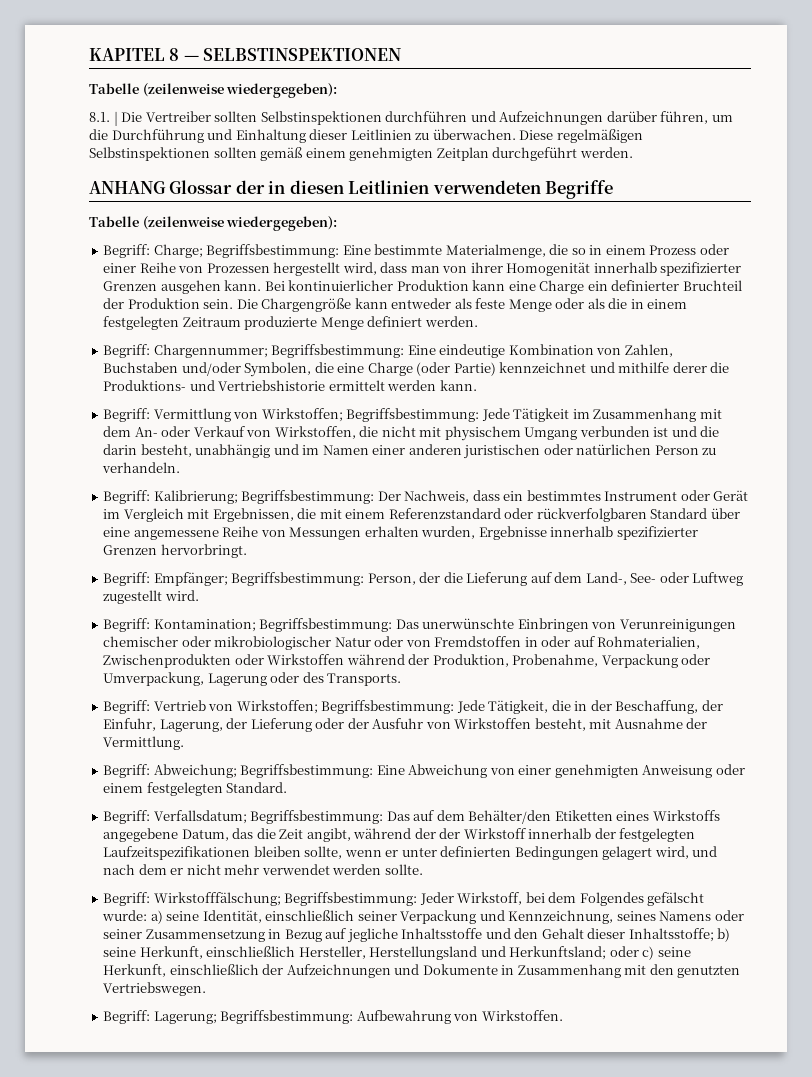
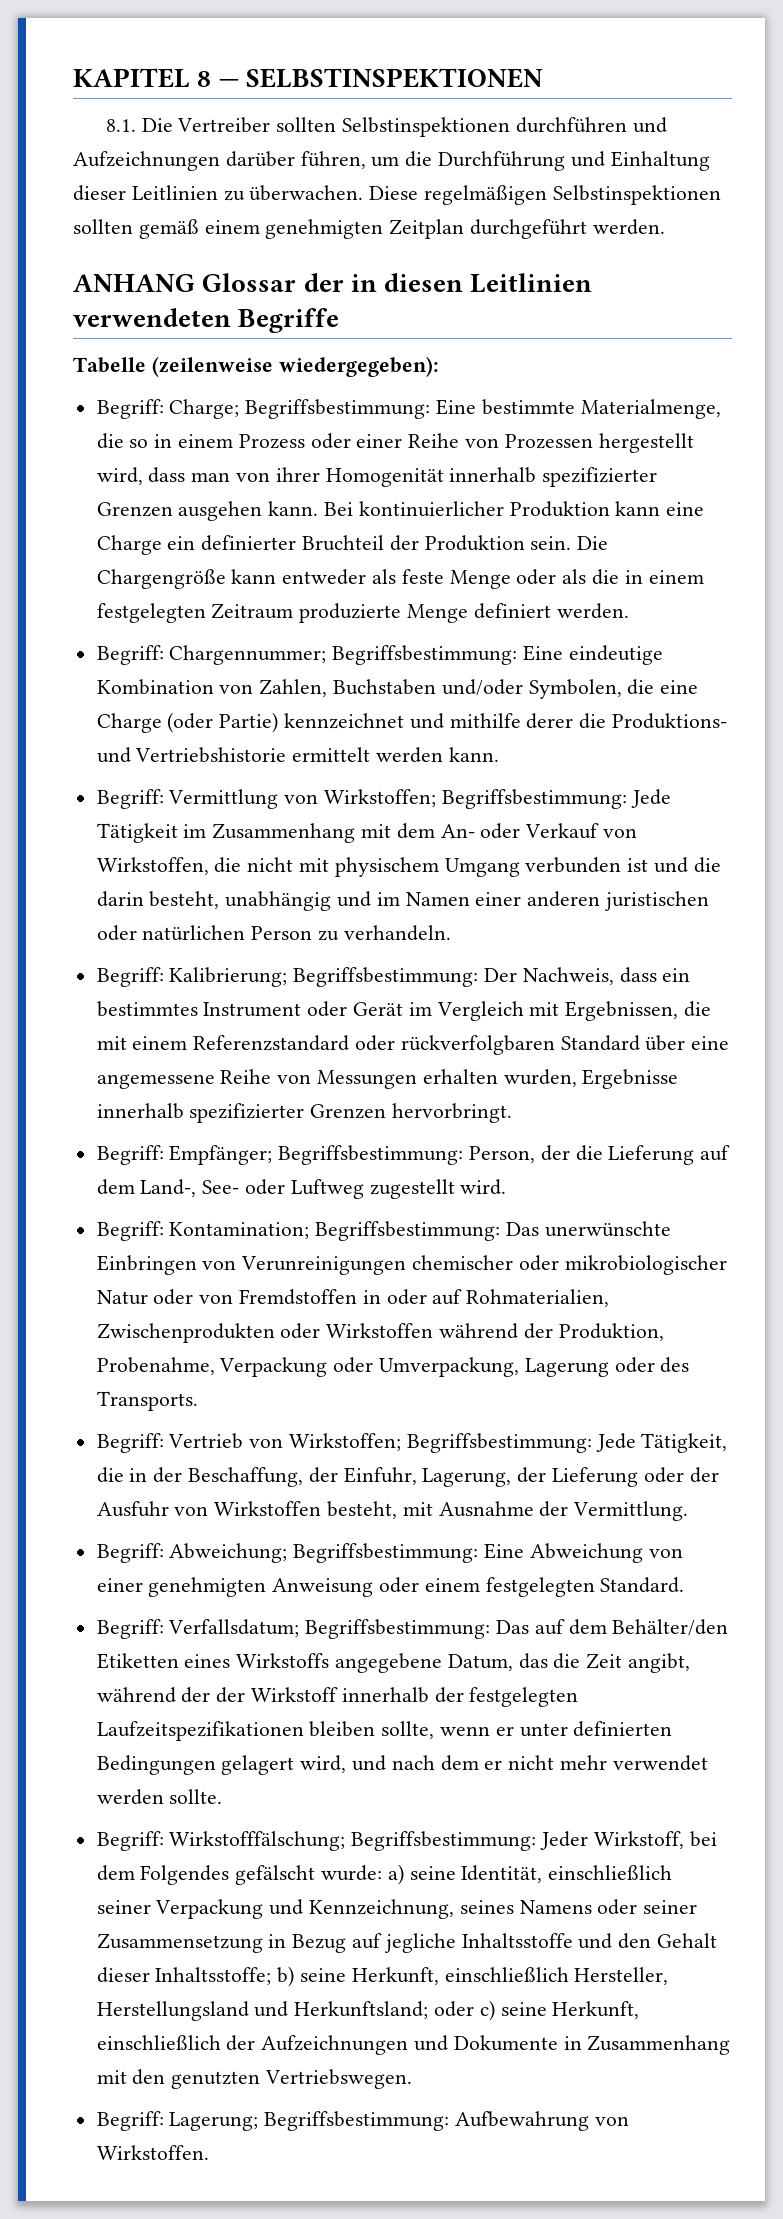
[89,83,338,98] // Tabelle (zeilenweise wiedergegeben): -> (543, 78) none
[113,111,118,126] | -> (136, 125) none

